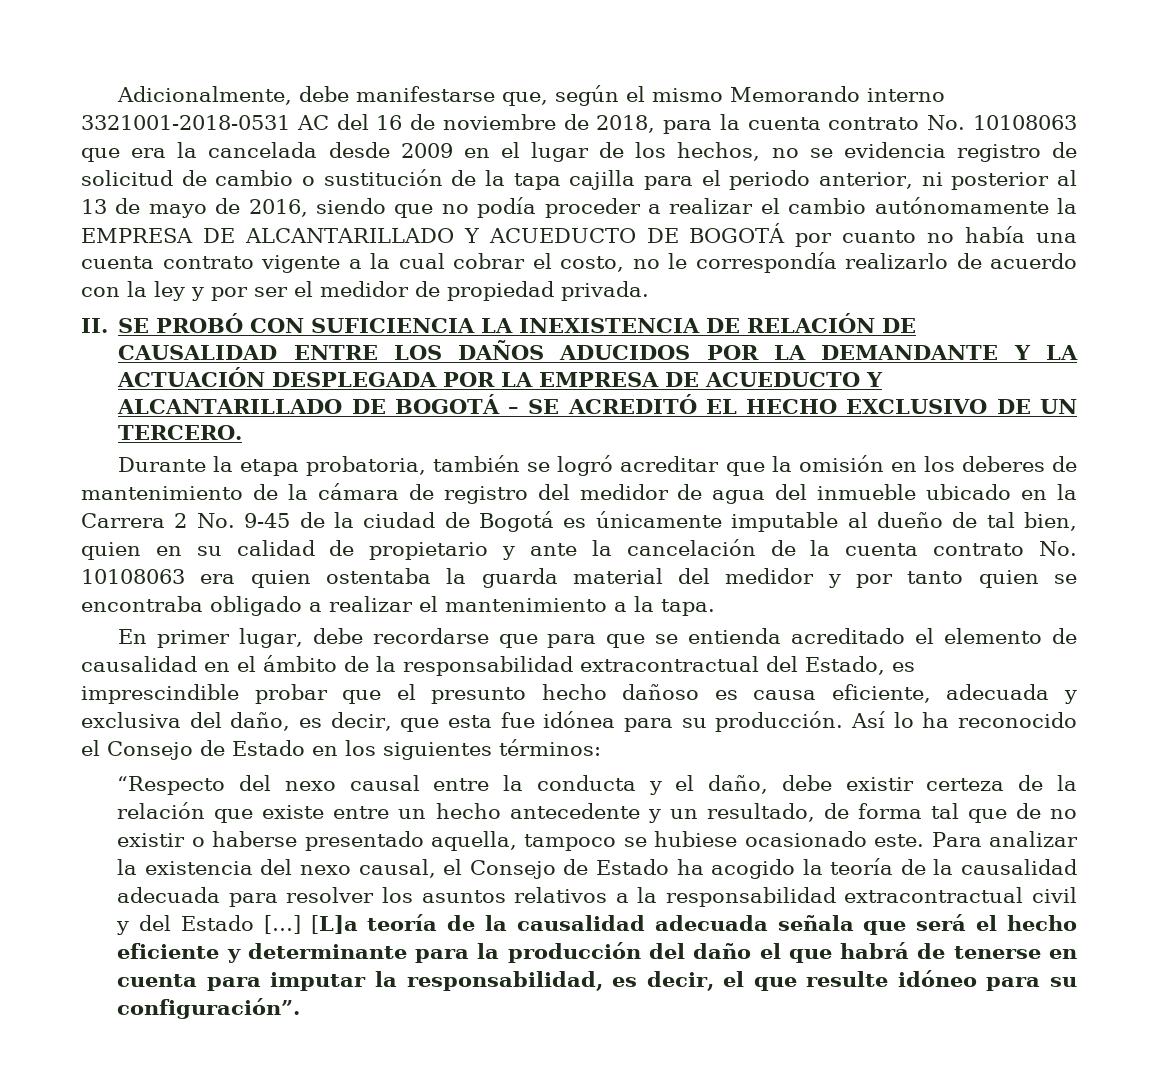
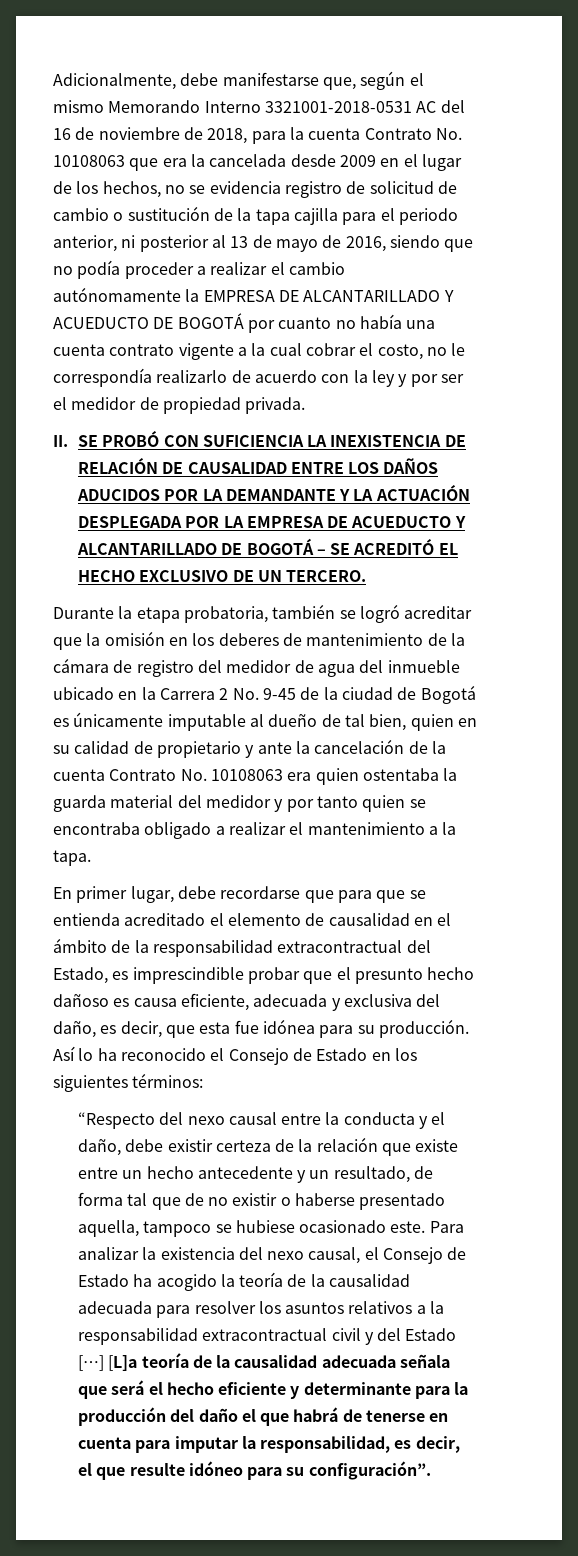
[866,88,945,102] interno -> [204,101,261,113] Interno
[828,117,920,130] contrato -> [364,128,432,140] Contrato
[933,543,1025,556] contrato -> [109,769,177,781] Contrato

